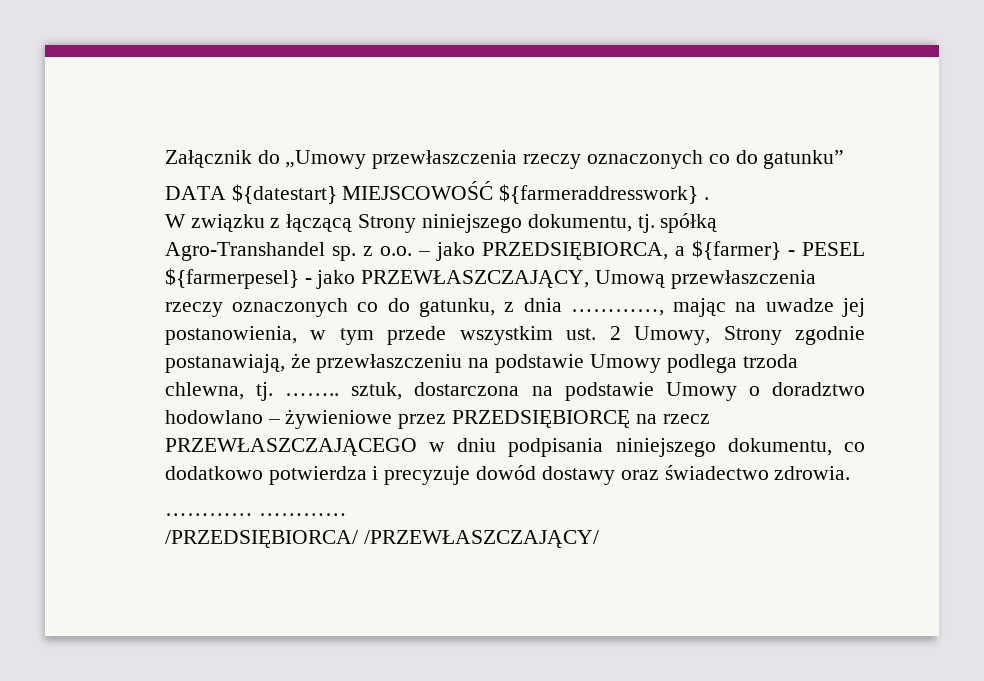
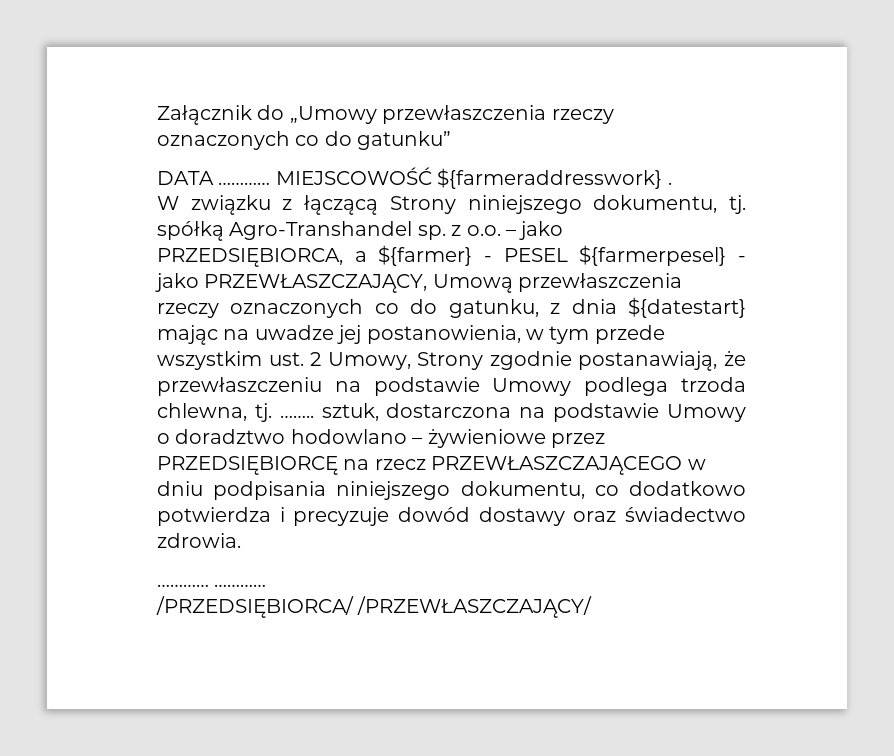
[231,184,337,204] ${datestart} -> [218,182,271,185] …………
[570,309,664,316] …………, -> [628,297,747,318] ${datestart}

